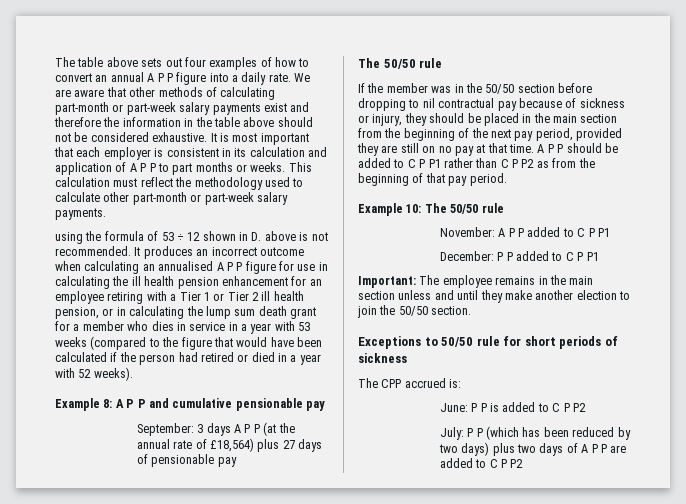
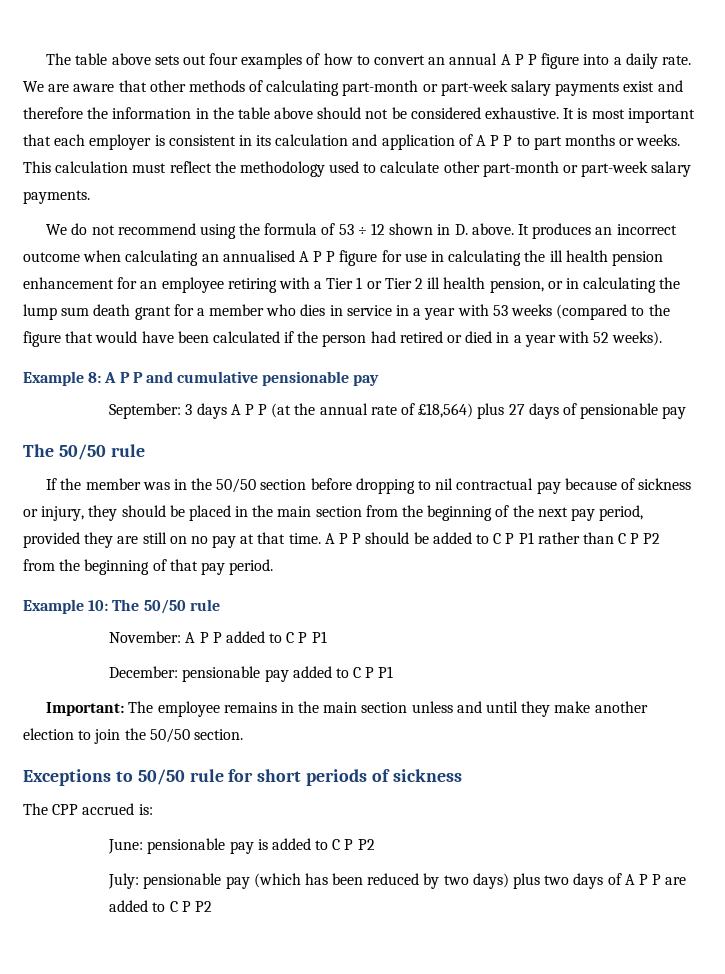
(106, 214) none -> [46,223,196,235] We do not recommend
[264,231,328,241] [55,246,131,256] above is not recommended. -> [471,223,514,235] above.
[536,161,549,168] as -> (661, 538) none
[497,252,513,261] P P -> [182,666,289,682] pensionable pay
[471,403,487,412] P P -> [147,838,254,854] pensionable pay
[467,428,483,437] P P -> [143,873,250,889] pensionable pay

